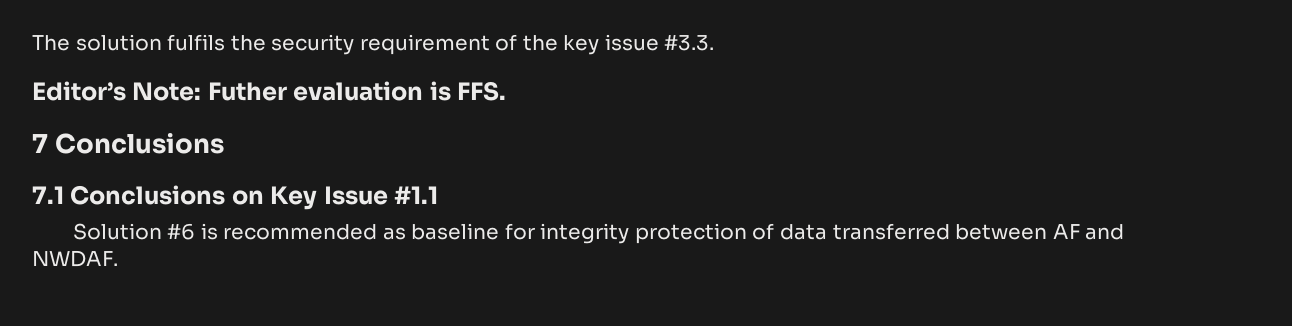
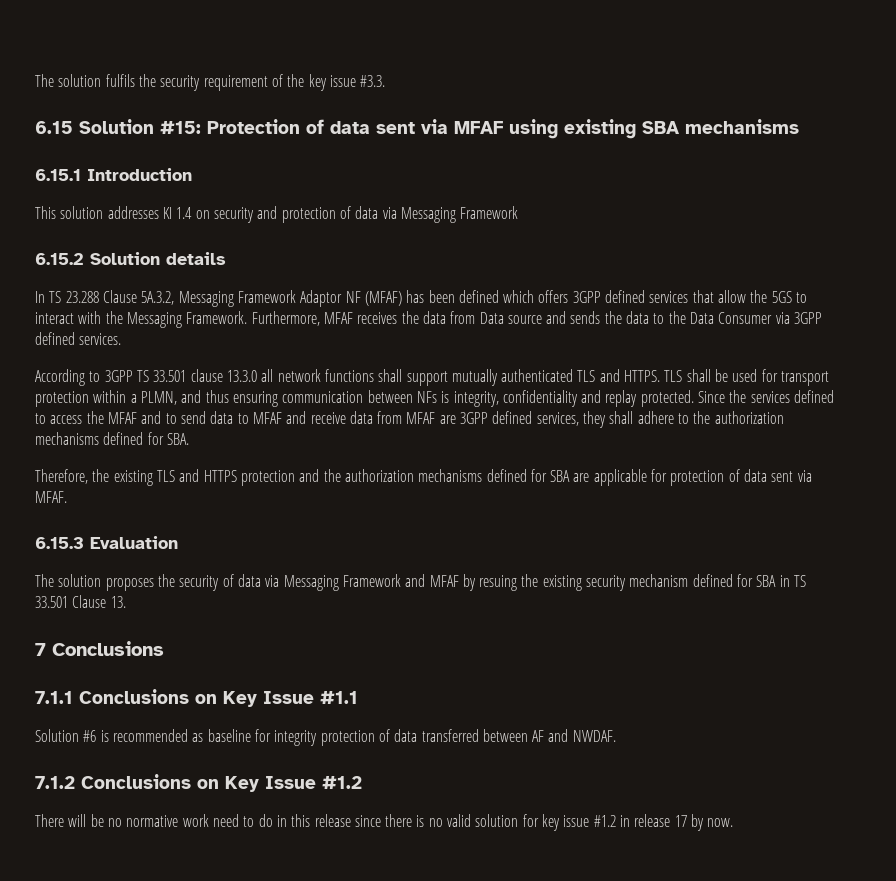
[32,81,507,101] Editor’s Note: Futher evaluation is FFS. -> [35,119,799,139] [35,168,192,181] [35,206,519,223] [35,252,226,265] [35,290,808,307] [35,311,823,328] [35,332,122,345] [35,369,830,386] [35,390,835,407] [35,411,784,428] [35,432,189,445] [35,469,812,486] [35,491,67,503] [35,536,178,549] [35,574,807,591] [35,595,126,608] 6.15 Solution #15: Protection of data sent via MFAF using existing SBA mechanisms // 6.15.1 Introduction // This solution addresses KI 1.4 on security and protection of data via Messaging Framework // 6.15.2 Solution details // In TS 23.288 Clause 5A.3.2, Messaging Framework Adaptor NF (MFAF) has been defined which offers 3GPP defined services that allow the 5GS to interact with the Messaging Framework. Furthermore, MFAF receives the data from Data source and sends the data to the Data Consumer via 3GPP defined services. // According to 3GPP TS 33.501 clause 13.3.0 all network functions shall support mutually authenticated TLS and HTTPS. TLS shall be used for transport protection within a PLMN, and thus ensuring communication between NFs is integrity, confidentiality and replay protected. Since the services defined to access the MFAF and to send data to MFAF and receive data from MFAF are 3GPP defined services, they shall adhere to the authorization mechanisms defined for SBA. // Therefore, the existing TLS and HTTPS protection and the authorization mechanisms defined for SBA are applicable for protection of data sent via MFAF. // 6.15.3 Evaluation // The solution proposes the security of data via Messaging Framework and MFAF by resuing the existing security mechanism defined for SBA in TS 33.501 Clause 13.
[32,186,64,204] 7.1 -> [35,691,73,704] 7.1.1
(118, 258) none -> [35,774,362,792] [35,814,734,831] // 7.1.2 Conclusions on Key Issue #1.2 // There will be no normative work need to do in this release since there is no valid solution for key issue #1.2 in release 17 by now.

